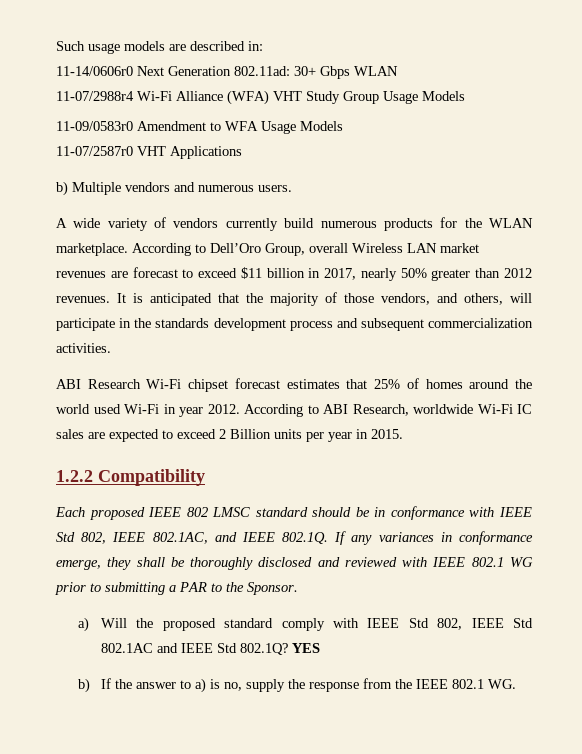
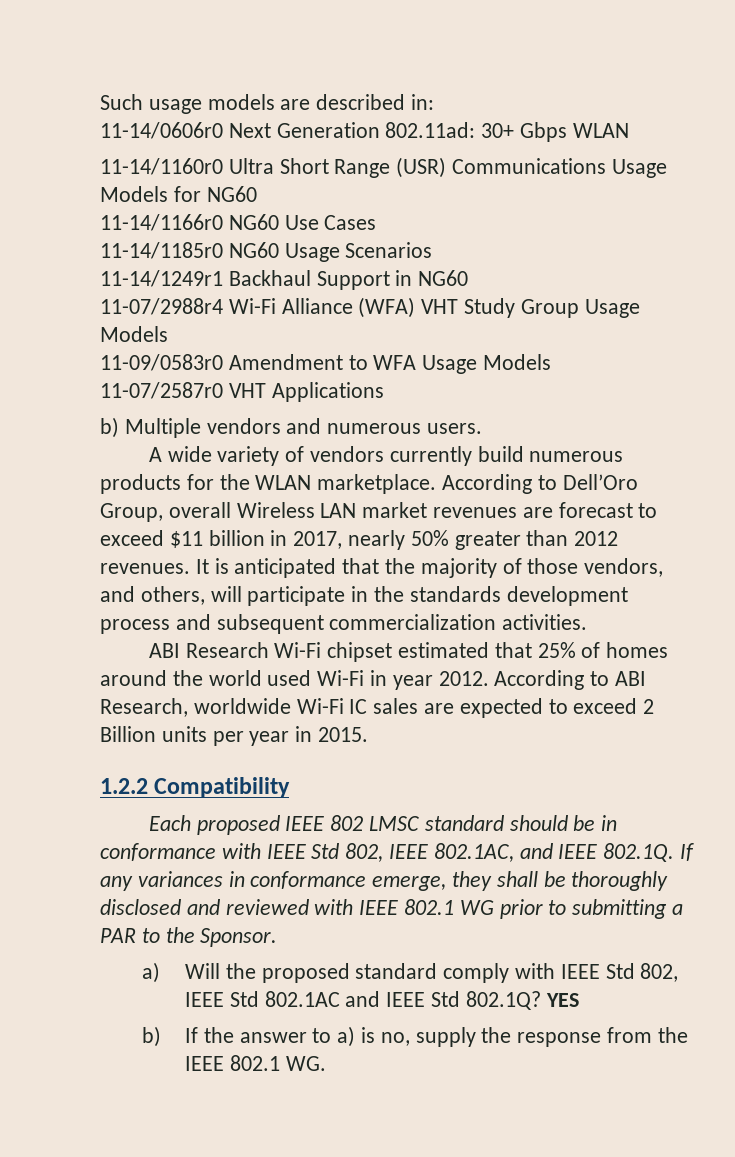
(398, 71) none -> [100,157,667,178] [100,186,257,202] [100,214,377,231] [100,242,433,262] [100,270,469,290] // 11-14/1160r0 Ultra Short Range (USR) Communications Usage Models for NG60 // 11-14/1166r0 NG60 Use Cases // 11-14/1185r0 NG60 Usage Scenarios // 11-14/1249r1 Backhaul Support in NG60
[234,378,340,389] forecast estimates -> [397,642,489,658] estimated

